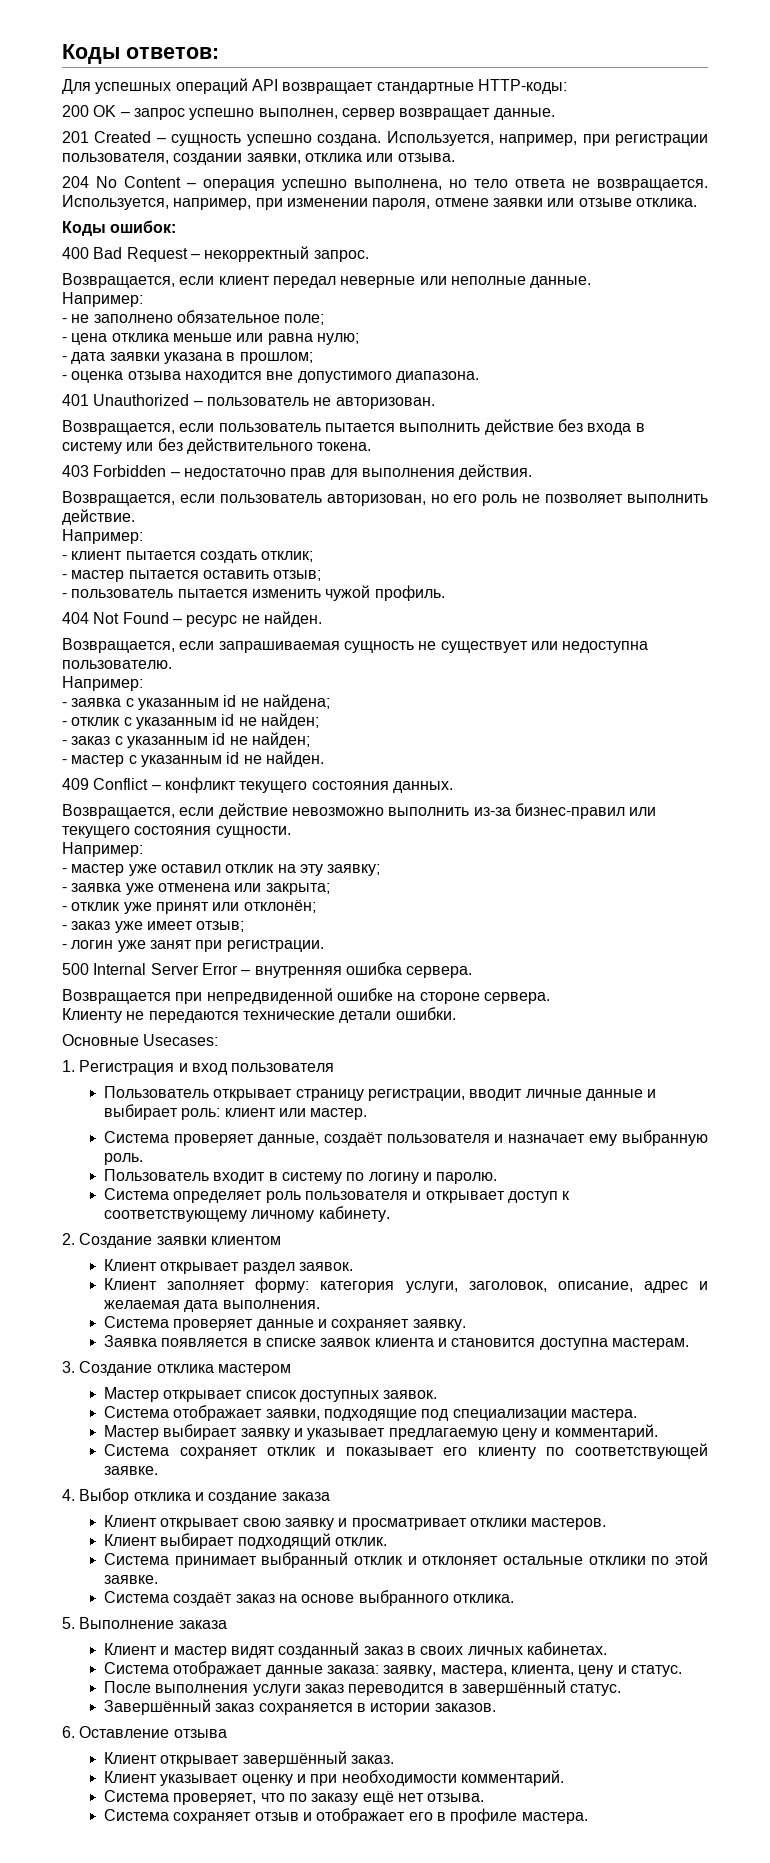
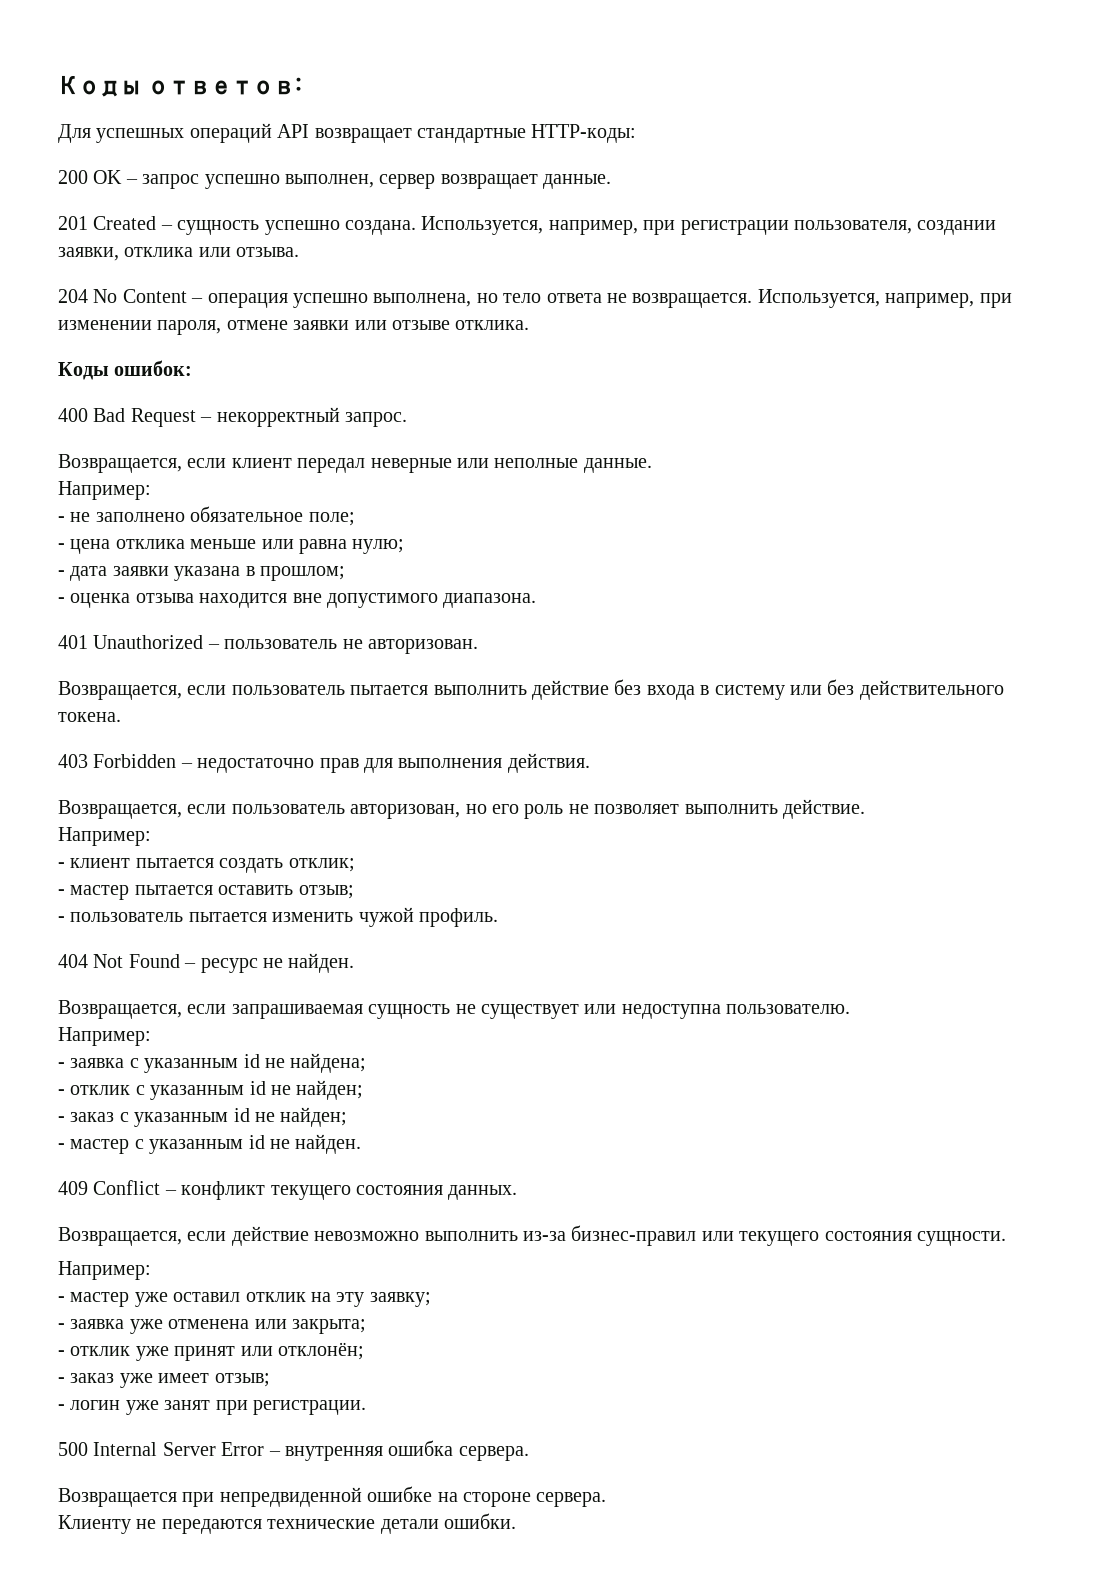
[62,1034,219,1046] [62,1060,335,1075] [104,1086,657,1101] [104,1104,368,1120] [104,1130,708,1146] [104,1153,144,1165] [104,1169,498,1184] [104,1188,571,1203] [104,1206,390,1222] [62,1233,281,1248] [104,1259,353,1274] [104,1277,708,1293] [104,1300,320,1312] [104,1316,466,1331] [104,1335,689,1350] [62,1361,291,1376] [104,1387,438,1402] [104,1405,637,1421] [104,1424,658,1440] [104,1443,709,1459] [104,1466,159,1475] [62,1488,330,1504] [104,1515,607,1530] [104,1533,387,1549] [104,1552,708,1568] [104,1575,159,1584] [104,1590,514,1606] [62,1617,227,1629] [104,1642,607,1658] [104,1661,682,1677] [104,1680,622,1696] [104,1699,496,1715] [62,1726,227,1738] [104,1751,394,1767] [104,1770,564,1786] [104,1790,485,1805] [104,1808,588,1824] // Основные Usecases: // 1. Регистрация и вход пользователя // Пользователь открывает страницу регистрации, вводит личные данные и выбирает роль: клиент или мастер. // Система проверяет данные, создаёт пользователя и назначает ему выбранную роль. // Пользователь входит в систему по логину и паролю. // Система определяет роль пользователя и открывает доступ к соответствующему личному кабинету. // 2. Создание заявки клиентом // Клиент открывает раздел заявок. // Клиент заполняет форму: категория услуги, заголовок, описание, адрес и желаемая дата выполнения. // Система проверяет данные и сохраняет заявку. // Заявка появляется в списке заявок клиента и становится доступна мастерам. // 3. Создание отклика мастером // Мастер открывает список доступных заявок. // Система отображает заявки, подходящие под специализации мастера. // Мастер выбирает заявку и указывает предлагаемую цену и комментарий. // Система сохраняет отклик и показывает его клиенту по соответствующей заявке. // 4. Выбор отклика и создание заказа // Клиент открывает свою заявку и просматривает отклики мастеров. // Клиент выбирает подходящий отклик. // Система принимает выбранный отклик и отклоняет остальные отклики по этой заявке. // Система создаёт заказ на основе выбранного отклика. // 5. Выполнение заказа // Клиент и мастер видят созданный заказ в своих личных кабинетах. // Система отображает данные заказа: заявку, мастера, клиента, цену и статус. // После выполнения услуги заказ переводится в завершённый статус. // Завершённый заказ сохраняется в истории заказов. // 6. Оставление отзыва // Клиент открывает завершённый заказ. // Клиент указывает оценку и при необходимости комментарий. // Система проверяет, что по заказу ещё нет отзыва. // Система сохраняет отзыв и отображает его в профиле мастера. -> (516, 1521) none

